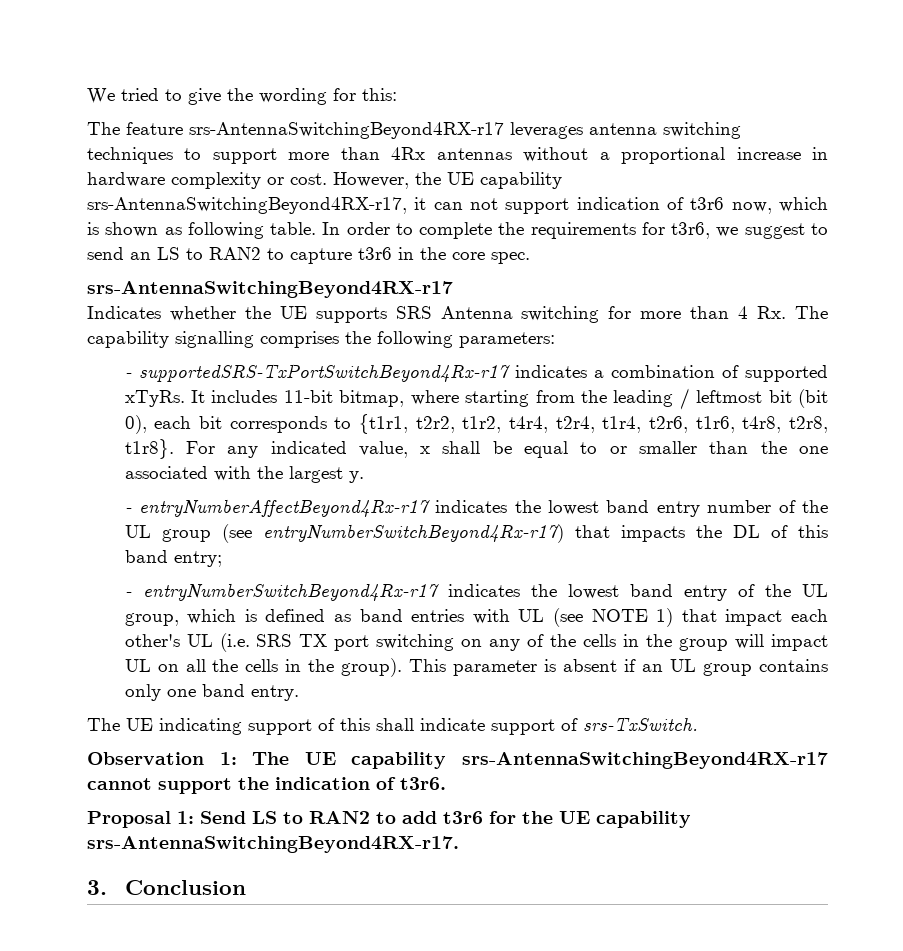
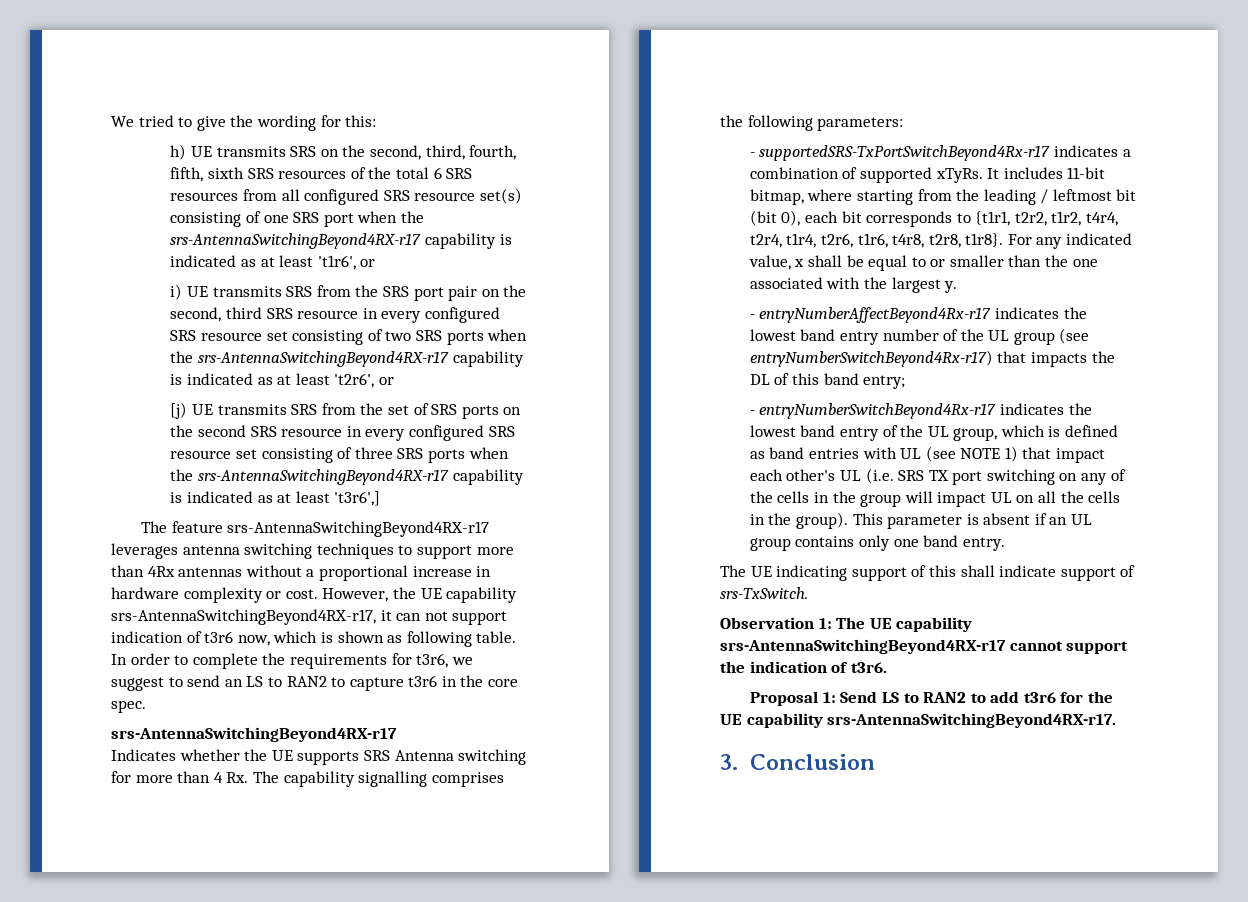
(397, 94) none -> [170,144,517,160] [170,167,473,182] [170,188,523,205] [170,211,425,227] [170,233,512,249] [170,255,376,270] [170,284,527,301] [170,307,501,323] [170,329,528,345] [170,351,524,367] [170,373,395,388] [170,402,522,419] [170,425,515,441] [170,447,509,463] [170,469,524,485] [170,491,381,506] // h) UE transmits SRS on the second, third, fourth, fifth, sixth SRS resources of the total 6 SRS resources from all configured SRS resource set(s) consisting of one SRS port when the srs-AntennaSwitchingBeyond4RX-r17 capability is indicated as at least 't1r6', or // i) UE transmits SRS from the SRS port pair on the second, third SRS resource in every configured SRS resource set consisting of two SRS ports when the srs-AntennaSwitchingBeyond4RX-r17 capability is indicated as at least 't2r6', or // [j) UE transmits SRS from the set of SRS ports on the second SRS resource in every configured SRS resource set consisting of three SRS ports when the srs-AntennaSwitchingBeyond4RX-r17 capability is indicated as at least 't3r6',]

